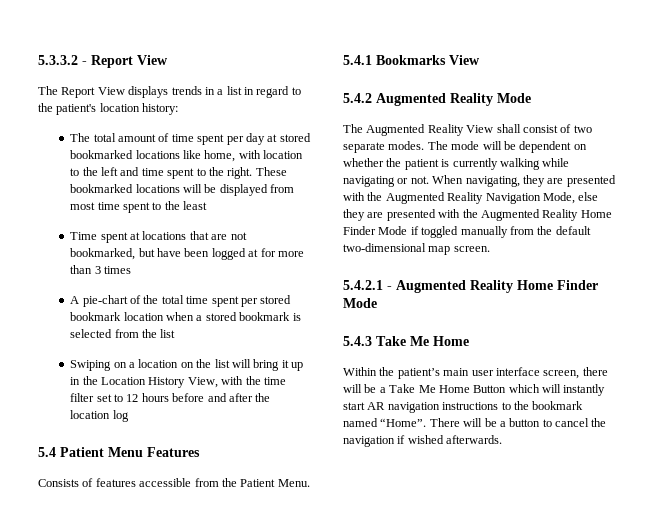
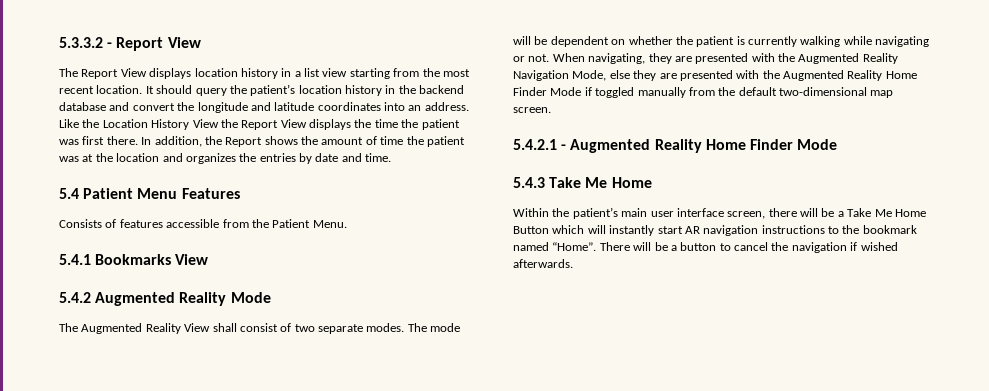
[171,86,202,95] trends -> [194,68,278,79] location history
[244,86,301,98] [38,103,179,115] [70,133,311,145] [70,150,304,162] [70,167,287,179] [70,184,295,196] [70,201,208,213] [70,231,247,243] [70,248,304,260] [70,265,132,274] [70,295,292,307] [70,312,301,321] [70,329,176,338] [70,359,304,371] [70,376,286,388] [70,393,271,402] [70,410,129,422] in regard to the patient's location history: // The total amount of time spent per day at stored bookmarked locations like home, with location to the left and time spent to the right. These bookmarked locations will be displayed from most time spent to the least // Time spent at locations that are not bookmarked, but have been logged at for more than 3 times // A pie-chart of the total time spent per stored bookmark location when a stored bookmark is selected from the list // Swiping on a location on the list will bring it up in the Location History View, with the time filter set to 12 hours before and after the location log -> [322,68,470,79] [59,84,465,96] [59,102,469,113] [59,119,460,130] [59,136,465,147] [59,153,392,164] view starting from the most recent location. It should query the patient’s location history in the backend database and convert the longitude and latitude coordinates into an address. Like the Location History View the Report View displays the time the patient was first there. In addition, the Report shows the amount of time the patient was at the location and organizes the entries by date and time.

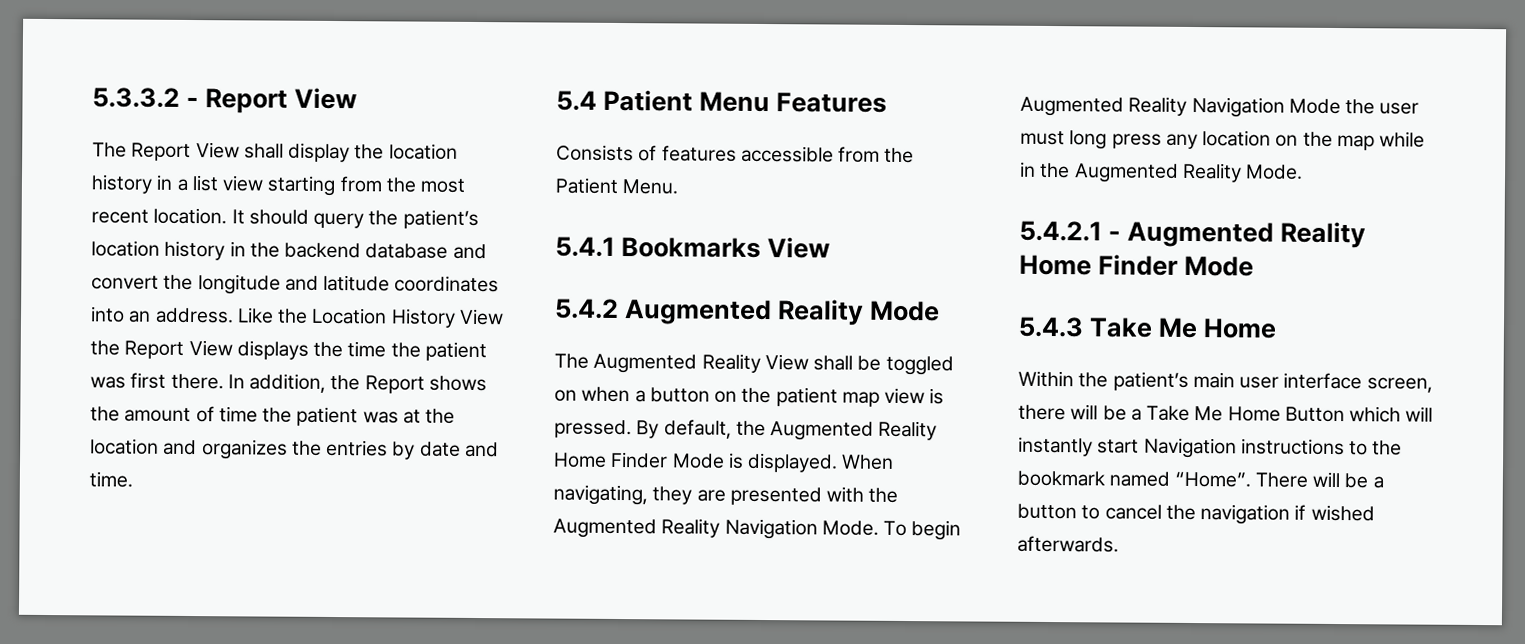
[149,68,192,79] displays -> [243,142,385,163] shall display the
[239,323,461,334] [513,36,930,47] [513,54,550,62] consist of two separate modes. The mode will be dependent on whether the patient is currently walking while navigating or not. -> [857,355,954,376] [554,386,945,407] [554,419,938,441] [553,451,839,473] be toggled on when a button on the patient map view is pressed. By default, the Augmented Reality Home Finder Mode is displayed.
[572,70,917,81] [513,87,894,98] [513,107,551,113] Mode, else they are presented with the Augmented Reality Home Finder Mode if toggled manually from the default two-dimensional map screen. -> [821,520,962,541] [1020,96,1420,118] [1020,130,1426,151] [1020,161,1304,183] Mode. To begin Augmented Reality Navigation Mode the user must long press any location on the map while in the Augmented Reality Mode.
[684,225,759,236] AR navigation -> [1143,437,1237,459] Navigation

